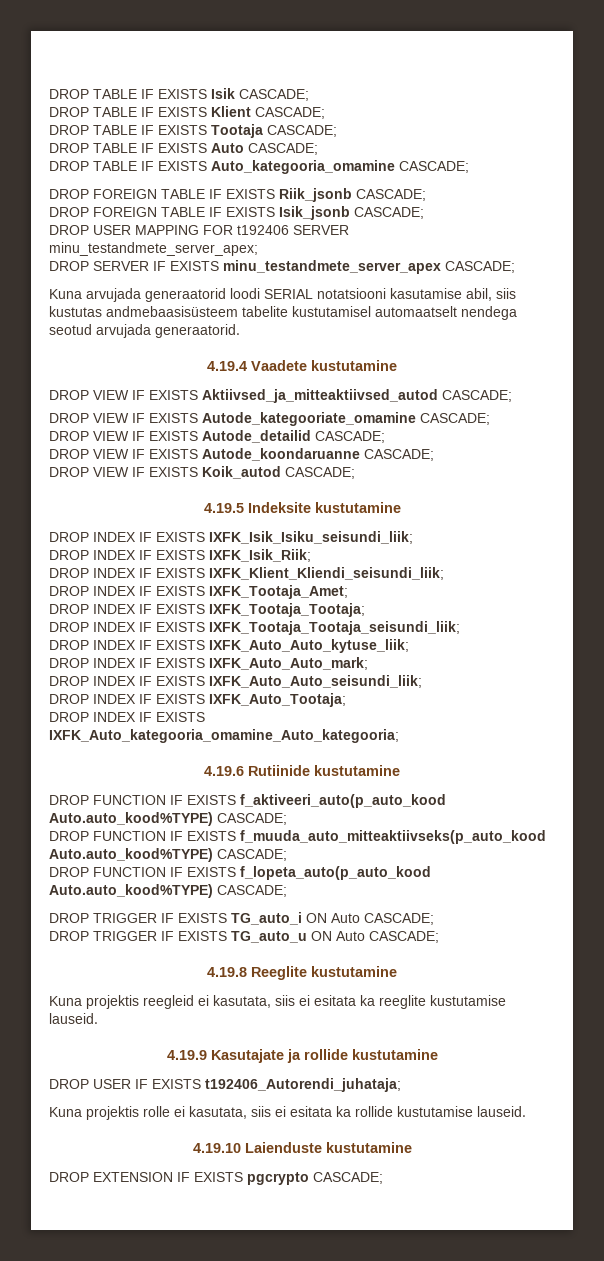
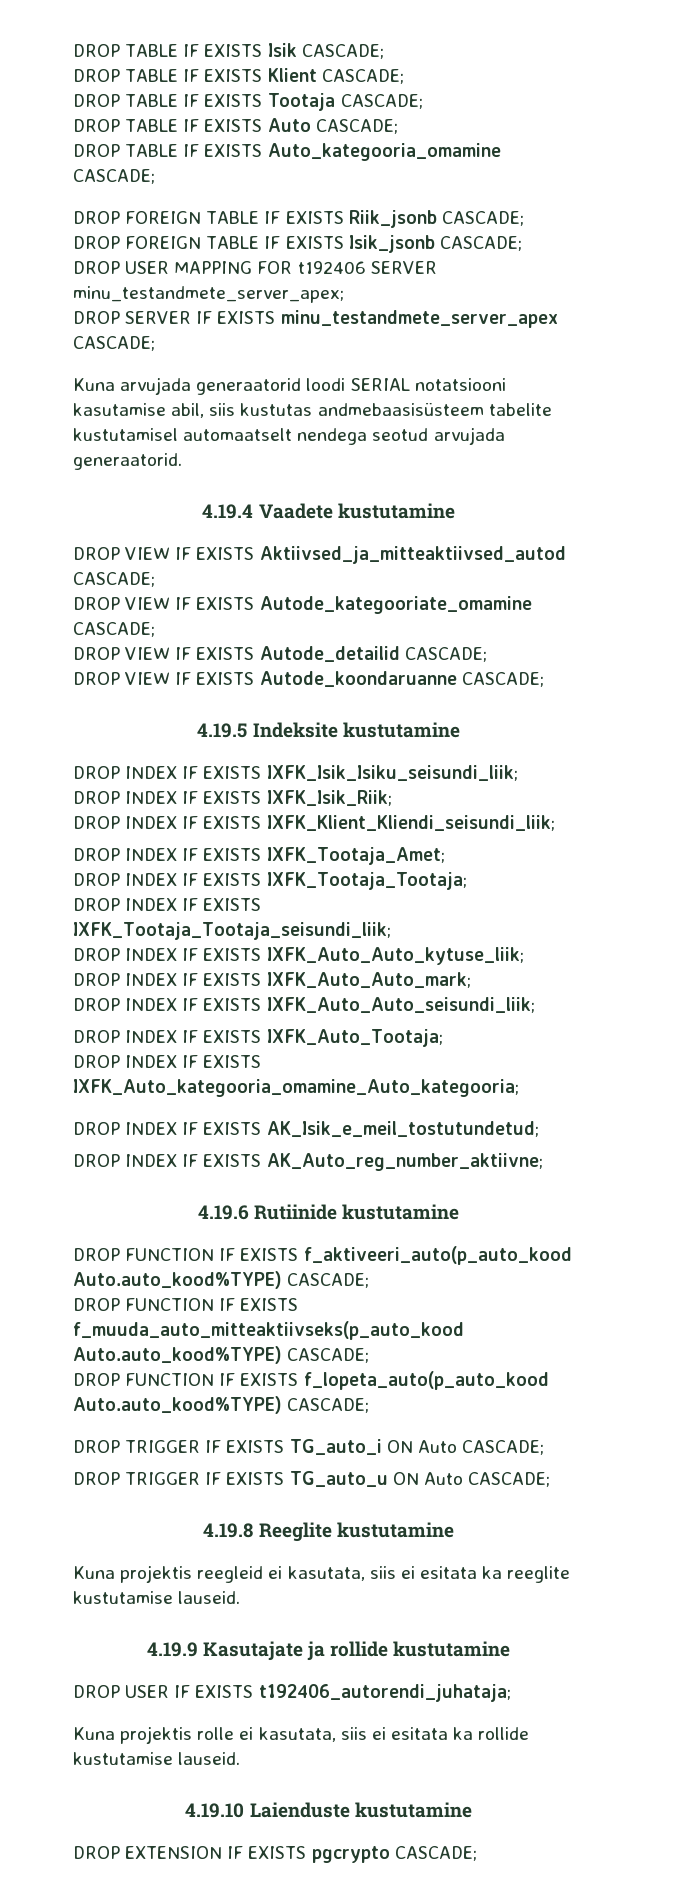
[49,466,355,479] // DROP VIEW IF EXISTS Koik_autod CASCADE; -> (544, 679) none
(399, 736) none -> [73,1121,539,1137] [73,1153,543,1171] // DROP INDEX IF EXISTS AK_Isik_e_meil_tostutundetud; // DROP INDEX IF EXISTS AK_Auto_reg_number_aktiivne;
[205,1078,401,1092] t192406_Autorendi_juhataja; -> [258,1684,511,1702] t192406_autorendi_juhataja;

